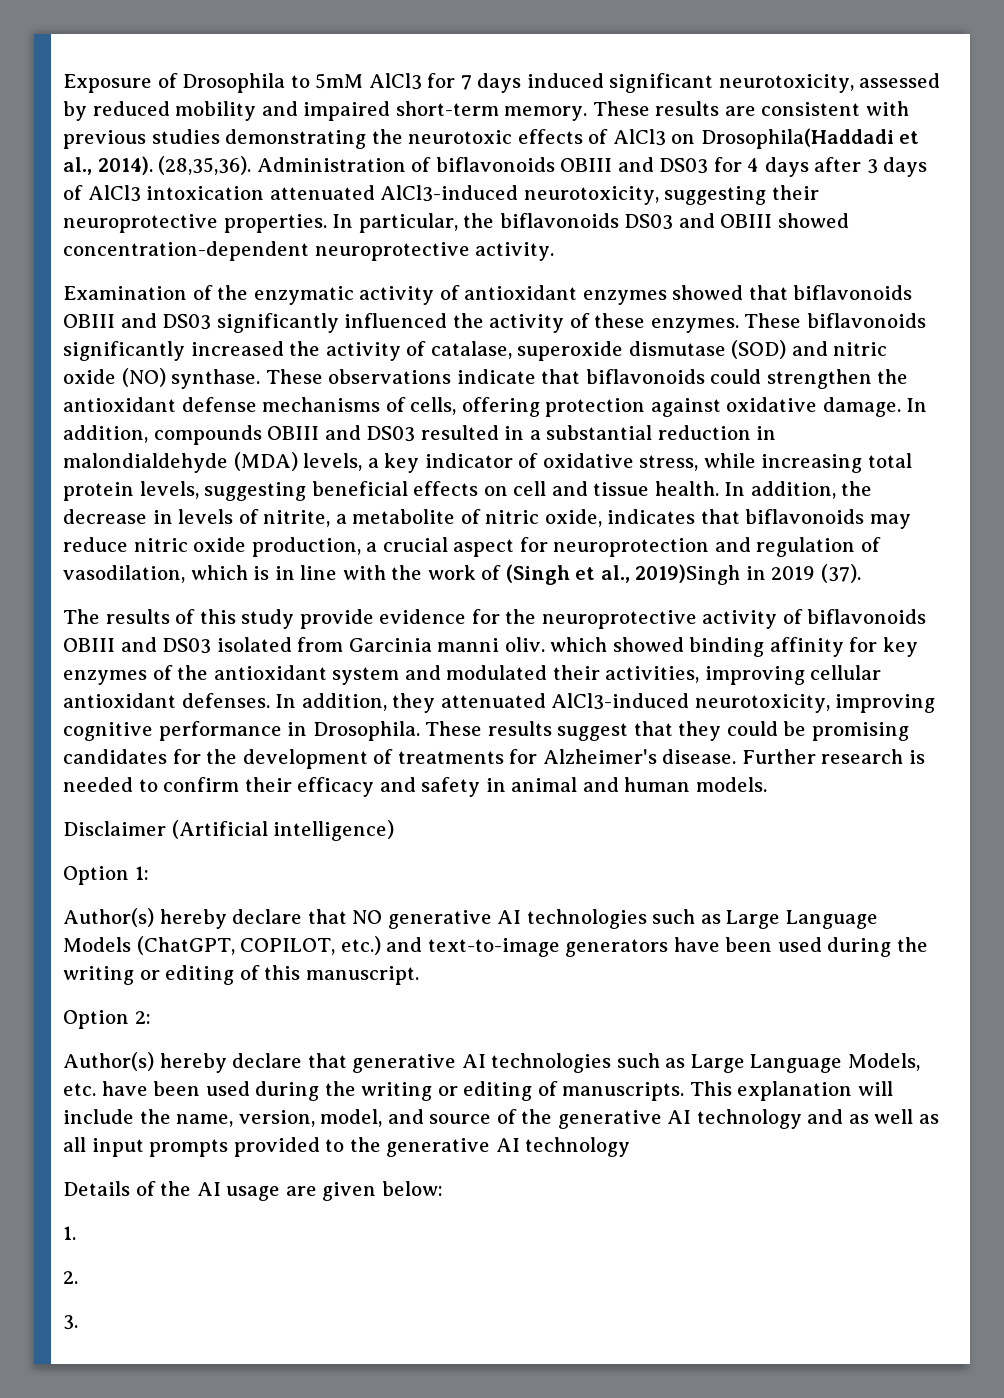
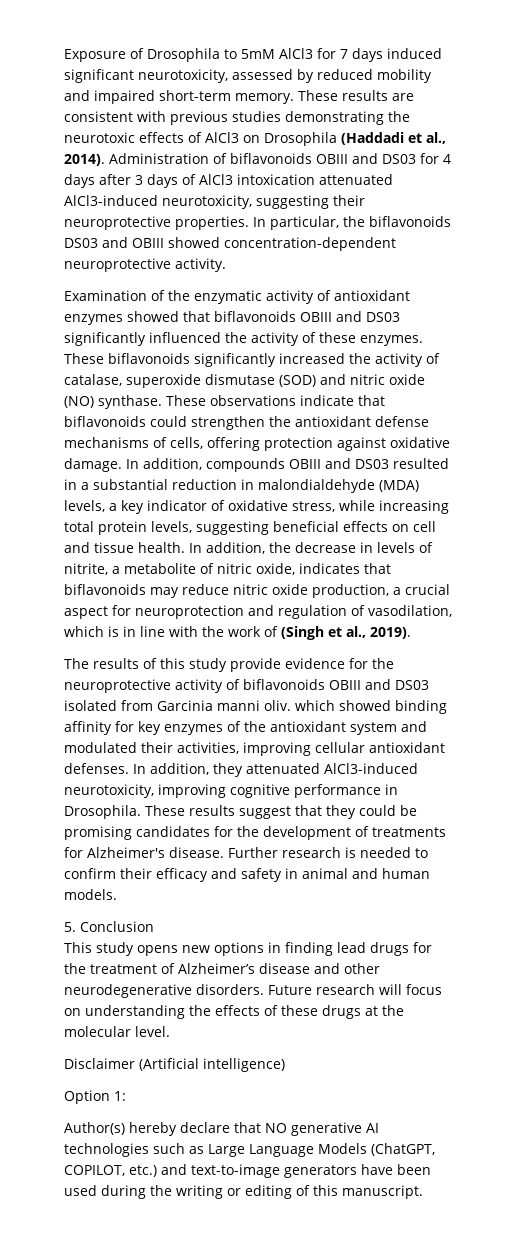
[700,128,894,149] Drosophila(Haddadi -> [264,132,404,146] Drosophila (Haddadi
[158,156,252,175] (28,35,36). -> (105, 160) none
[635,564,862,585] 2019)Singh in 2019 (37). -> [370,627,411,639] 2019).
(767, 784) none -> [64,921,154,932] [64,942,432,956] [64,963,380,974] [64,984,442,998] [64,1005,404,1019] [64,1026,170,1037] // 5. Conclusion // This study opens new options in finding lead drugs for the treatment of Alzheimer’s disease and other neurodegenerative disorders. Future research will focus on understanding the effects of these drugs at the molecular level.
[63,1010,151,1029] [63,1052,920,1073] [63,1081,893,1101] [63,1109,940,1129] [63,1137,631,1157] [63,1181,443,1201] [63,1226,76,1240] [63,1271,78,1284] [63,1315,78,1330] // Option 2: // Author(s) hereby declare that generative AI technologies such as Large Language Models, etc. have been used during the writing or editing of manuscripts. This explanation will include the name, version, model, and source of the generative AI technology and as well as all input prompts provided to the generative AI technology // Details of the AI usage are given below: // 1. // 2. // 3. -> (423, 1192) none

